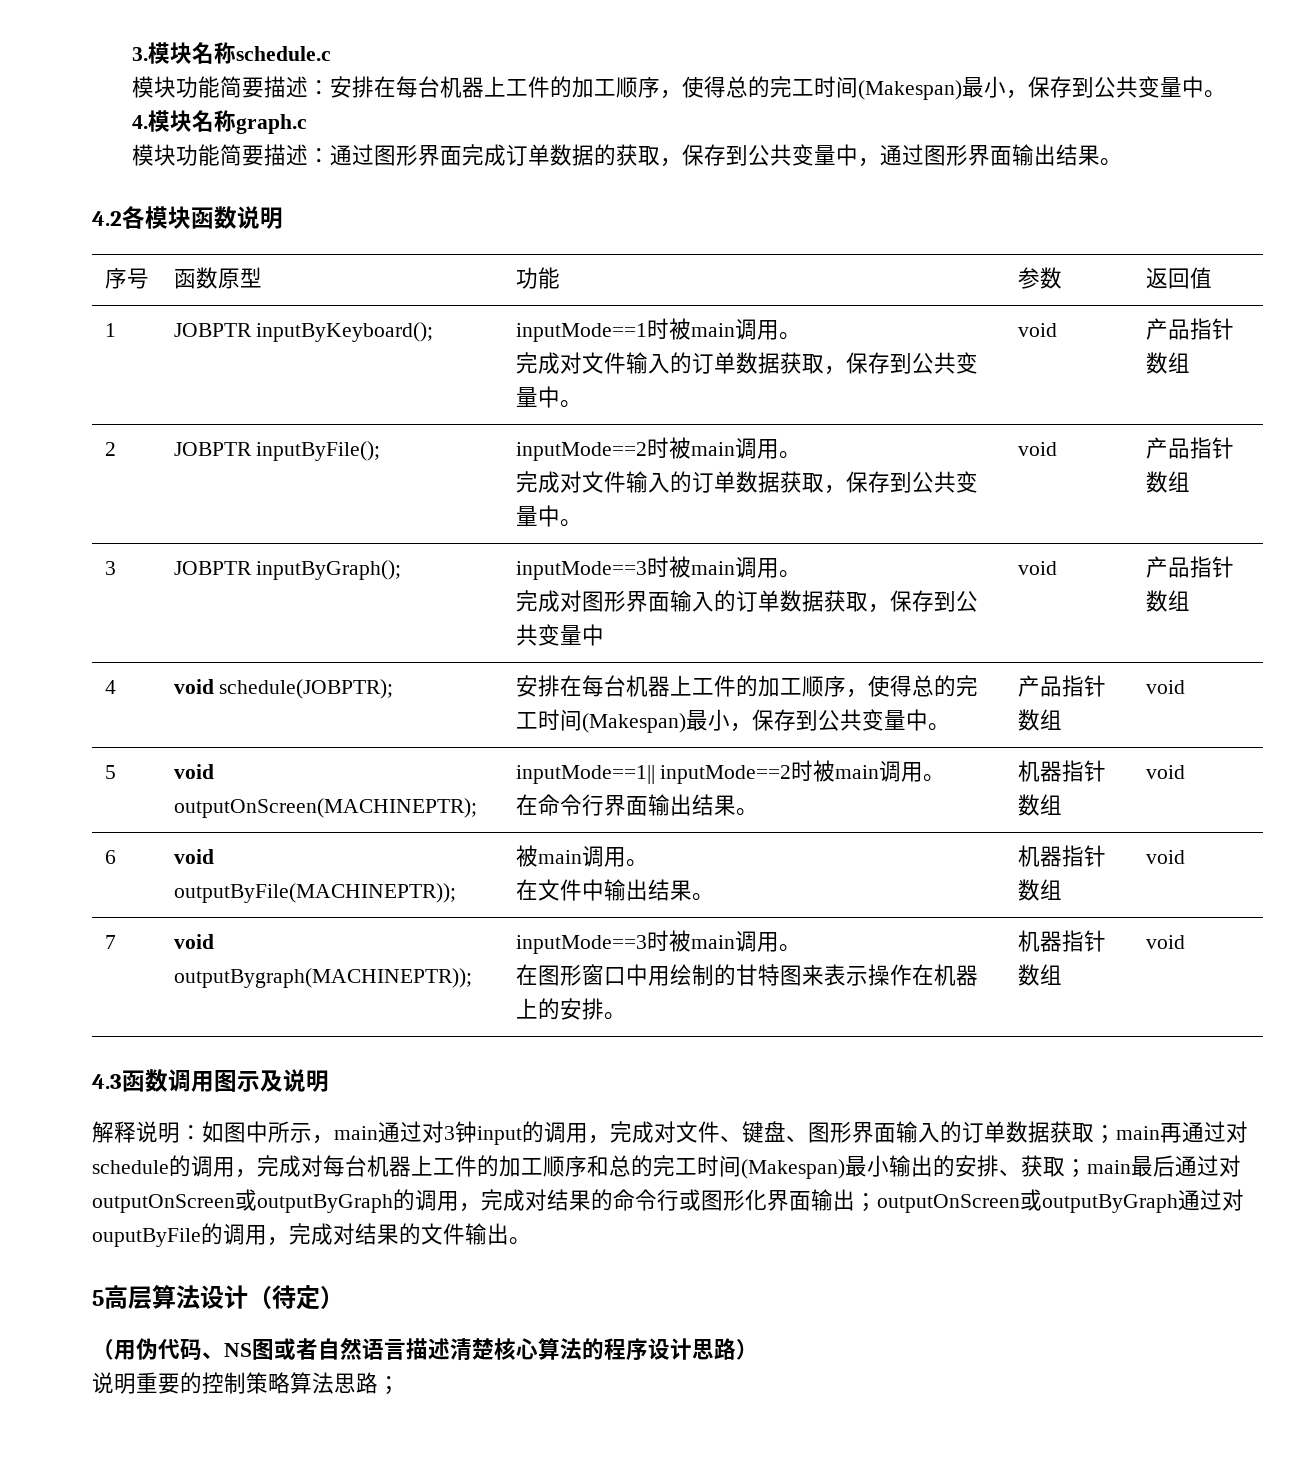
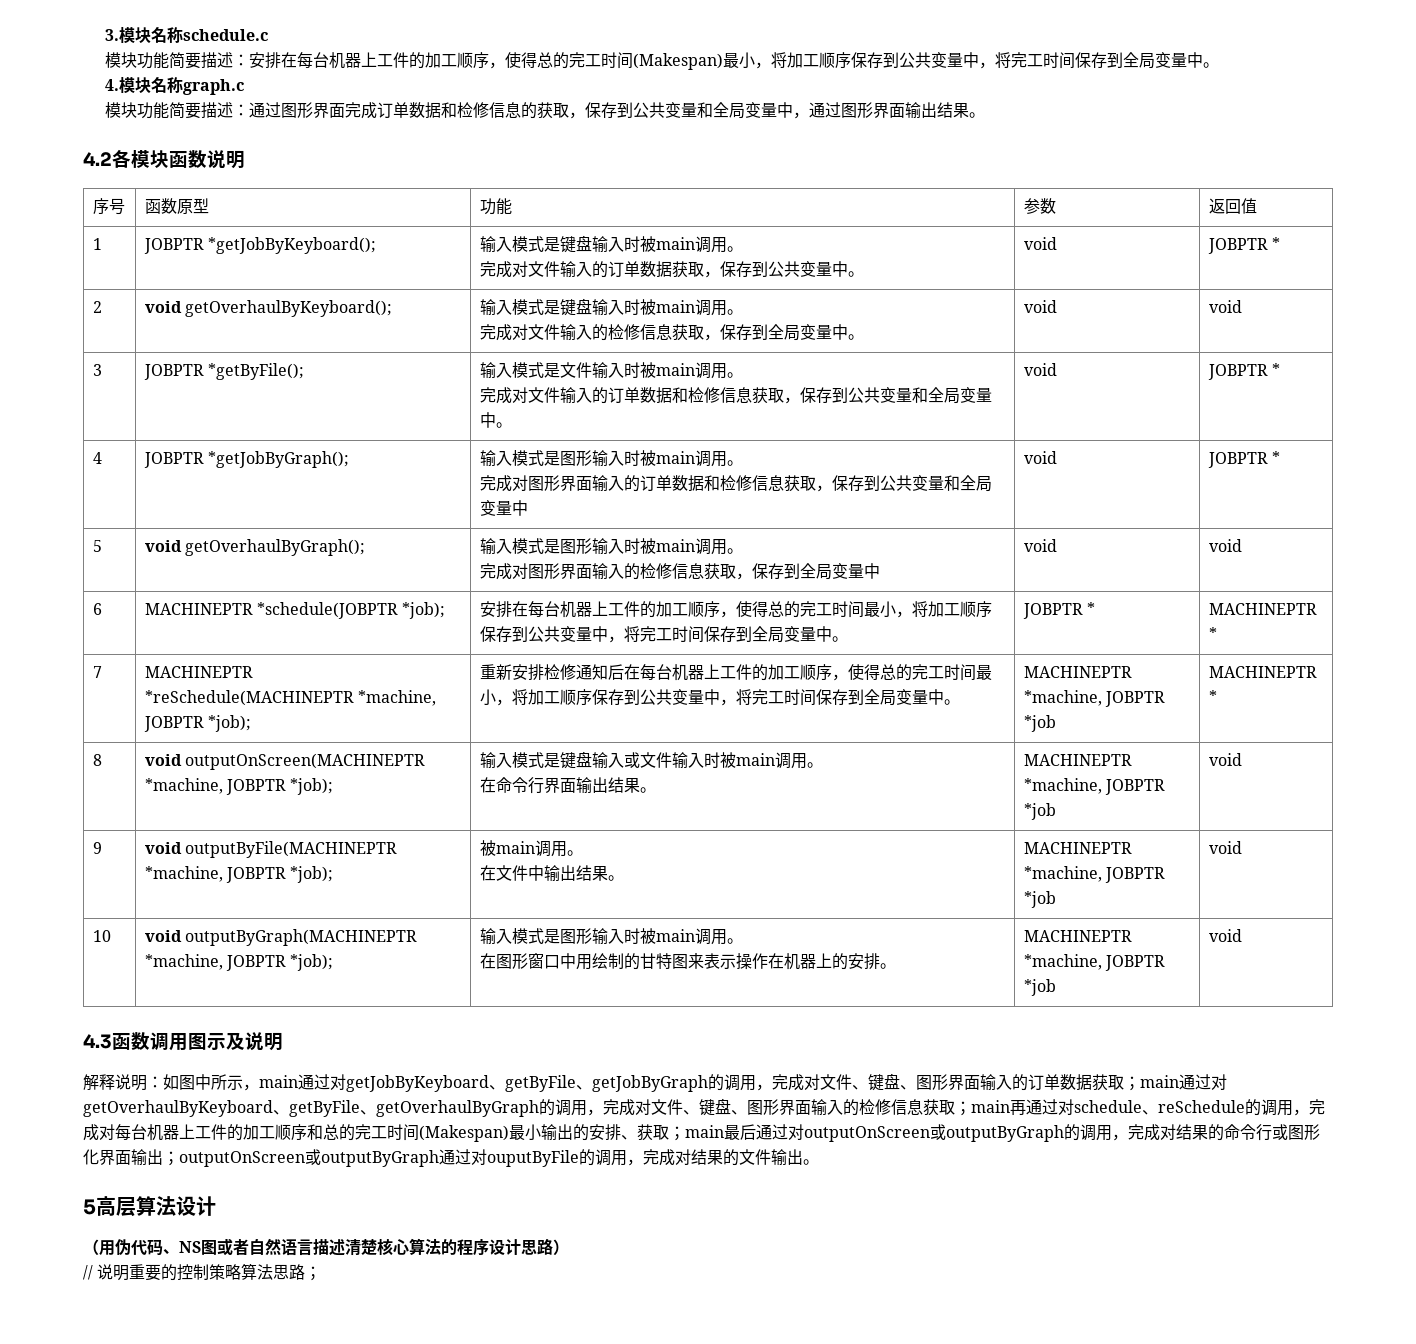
[1027,76,1204,98] 保存到公共变量中 -> [771,52,1204,69] 将加工顺序保存到公共变量中，将完工时间保存到全局变量中
(594, 155) none -> [441,102,522,118] 和检修信息
(836, 155) none -> [697,102,778,119] 和全局变量
[256,322,434,342] [515,323,647,342] inputByKeyboard(); | inputMode==1 -> [207,237,376,254] [479,235,624,253] *getJobByKeyboard(); | 输入模式是键盘输入
[1145,318,1234,340] [1145,352,1190,374] [104,442,116,456] [173,441,381,461] [515,442,647,461] 产品指针数组 // 2 | JOBPTR inputByFile(); | inputMode==2 -> [1207,237,1280,254] [92,301,102,313] [144,300,392,317] [479,298,743,316] [479,324,864,341] [1023,300,1057,313] [1208,300,1242,313] [92,364,102,376] [143,363,304,380] [479,362,624,378] JOBPTR * // 2 | void getOverhaulByKeyboard(); | 输入模式是键盘输入时被main调用。 // 完成对文件输入的检修信息获取，保存到全局变量中。 | void | void // 3 | JOBPTR *getByFile(); | 输入模式是文件输入
[779,471,978,494] [515,505,582,527] [1017,442,1057,456] [1145,437,1234,459] [1145,471,1190,493] [104,561,116,575] [173,560,402,580] [515,561,647,580] 获取，保存到公共变量中。 | void | 产品指针数组 // 3 | JOBPTR inputByGraph(); | inputMode==3 -> [671,387,992,404] [479,412,512,428] [1023,363,1057,376] [1207,363,1280,380] [92,452,102,464] [143,451,349,468] [479,450,624,466] 和检修信息获取，保存到公共变量和全局变量中。 | void | JOBPTR * // 4 | JOBPTR *getJobByGraph(); | 输入模式是图形输入
[823,590,978,613] [515,624,604,646] [1017,561,1057,575] [1145,556,1234,578] [1145,590,1190,612] [104,680,116,694] [173,679,394,699] 获取，保存到公共变量中 | void | 产品指针数组 // 4 | void schedule(JOBPTR); -> [703,475,992,492] [479,500,528,516] [1023,451,1057,464] [1207,451,1280,468] [92,540,102,552] [144,539,365,556] [479,538,743,555] [479,563,880,580] [1023,539,1057,552] [1208,539,1242,552] [92,603,102,615] [144,602,446,619] 和检修信息获取，保存到公共变量和全局变量中 | void | JOBPTR * // 5 | void getOverhaulByGraph(); | 输入模式是图形输入时被main调用。 // 完成对图形界面输入的检修信息获取，保存到全局变量中 | void | void // 6 | MACHINEPTR *schedule(JOBPTR *job);
[581,709,950,733] [1017,675,1106,697] [1017,709,1062,731] [1145,680,1185,694] [104,765,116,779] [173,764,214,779] [173,798,477,818] [515,765,792,784] (Makespan)最小，保存到公共变量中。 | 产品指针数组 | void // 5 | void outputOnScreen(MACHINEPTR); | inputMode==1|| inputMode==2 -> [863,601,992,618] [479,626,848,643] [1022,602,1095,619] [1208,603,1317,615] [1208,627,1217,640] [92,666,102,678] [144,666,253,678] [144,690,436,706] [143,715,251,732] [479,664,992,681] [479,689,960,706] [1023,666,1132,678] [1023,690,1165,707] [1023,715,1056,732] [1208,666,1317,678] [1208,690,1217,703] [92,754,102,766] [144,753,425,770] [144,778,334,795] [479,751,704,769] 最小，将加工顺序保存到公共变量中，将完工时间保存到全局变量中。 | JOBPTR * | MACHINEPTR * // 7 | MACHINEPTR *reSchedule(MACHINEPTR *machine, JOBPTR *job); | 重新安排检修通知后在每台机器上工件的加工顺序，使得总的完工时间最小，将加工顺序保存到公共变量中，将完工时间保存到全局变量中。 | MACHINEPTR *machine, JOBPTR *job | MACHINEPTR * // 8 | void outputOnScreen(MACHINEPTR *machine, JOBPTR *job); | 输入模式是键盘输入或文件输入
[1017,760,1106,782] [1017,794,1062,816] [1145,765,1185,779] [104,850,116,864] [173,849,214,864] [173,883,456,903] 机器指针数组 | void // 6 | void outputByFile(MACHINEPTR)); -> [1023,754,1132,766] [1023,778,1165,795] [1023,803,1056,820] [1208,753,1242,766] [92,842,102,854] [144,841,397,858] [144,866,334,883] MACHINEPTR *machine, JOBPTR *job | void // 9 | void outputByFile(MACHINEPTR *machine, JOBPTR *job);
[1017,845,1106,867] [1017,879,1062,901] [1145,850,1185,864] [104,935,116,949] [173,934,214,949] [173,968,472,988] [515,935,647,954] 机器指针数组 | void // 7 | void outputBygraph(MACHINEPTR)); | inputMode==3 -> [1023,842,1132,854] [1023,866,1165,883] [1023,891,1056,908] [1208,841,1242,854] [92,930,111,942] [144,929,417,946] [144,954,334,971] [479,928,624,944] MACHINEPTR *machine, JOBPTR *job | void // 10 | void outputByGraph(MACHINEPTR *machine, JOBPTR *job); | 输入模式是图形输入
[1017,930,1106,952] [1017,964,1062,986] 机器指针数组 -> [1023,930,1132,942] [1023,954,1165,971] [1023,979,1056,996] MACHINEPTR *machine, JOBPTR *job
[444,1121,522,1145] 3钟input -> [346,1075,708,1092] getJobByKeyboard、getByFile、getJobByGraph
(1160, 1133) none -> [1179,1074,1227,1090] [83,1098,1010,1117] 通过对getOverhaulByKeyboard、getByFile、getOverhaulByGraph的调用，完成对文件、键盘、图形界面输入的检修信息获取；main
(169, 1167) none -> [1142,1100,1245,1115] 、reSchedule
[248,1285,344,1310] （待定） -> (216, 1206) none
(758, 1349) none -> [83,1265,93,1280] //

